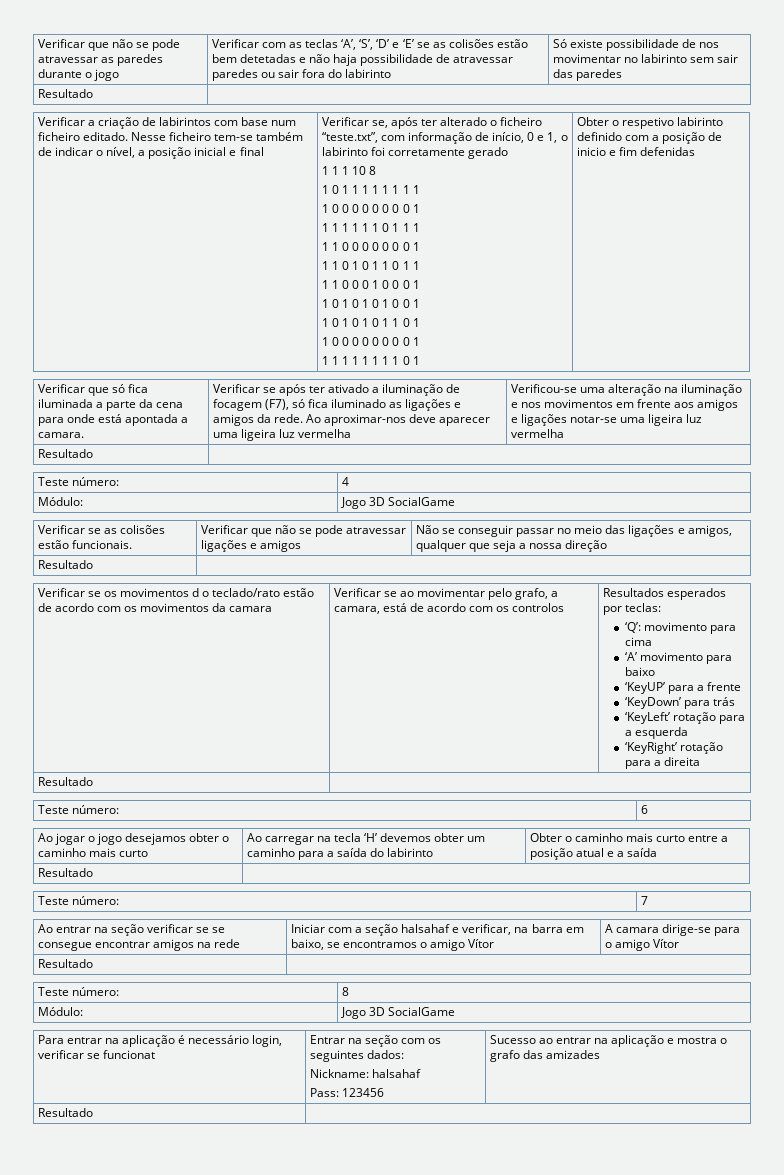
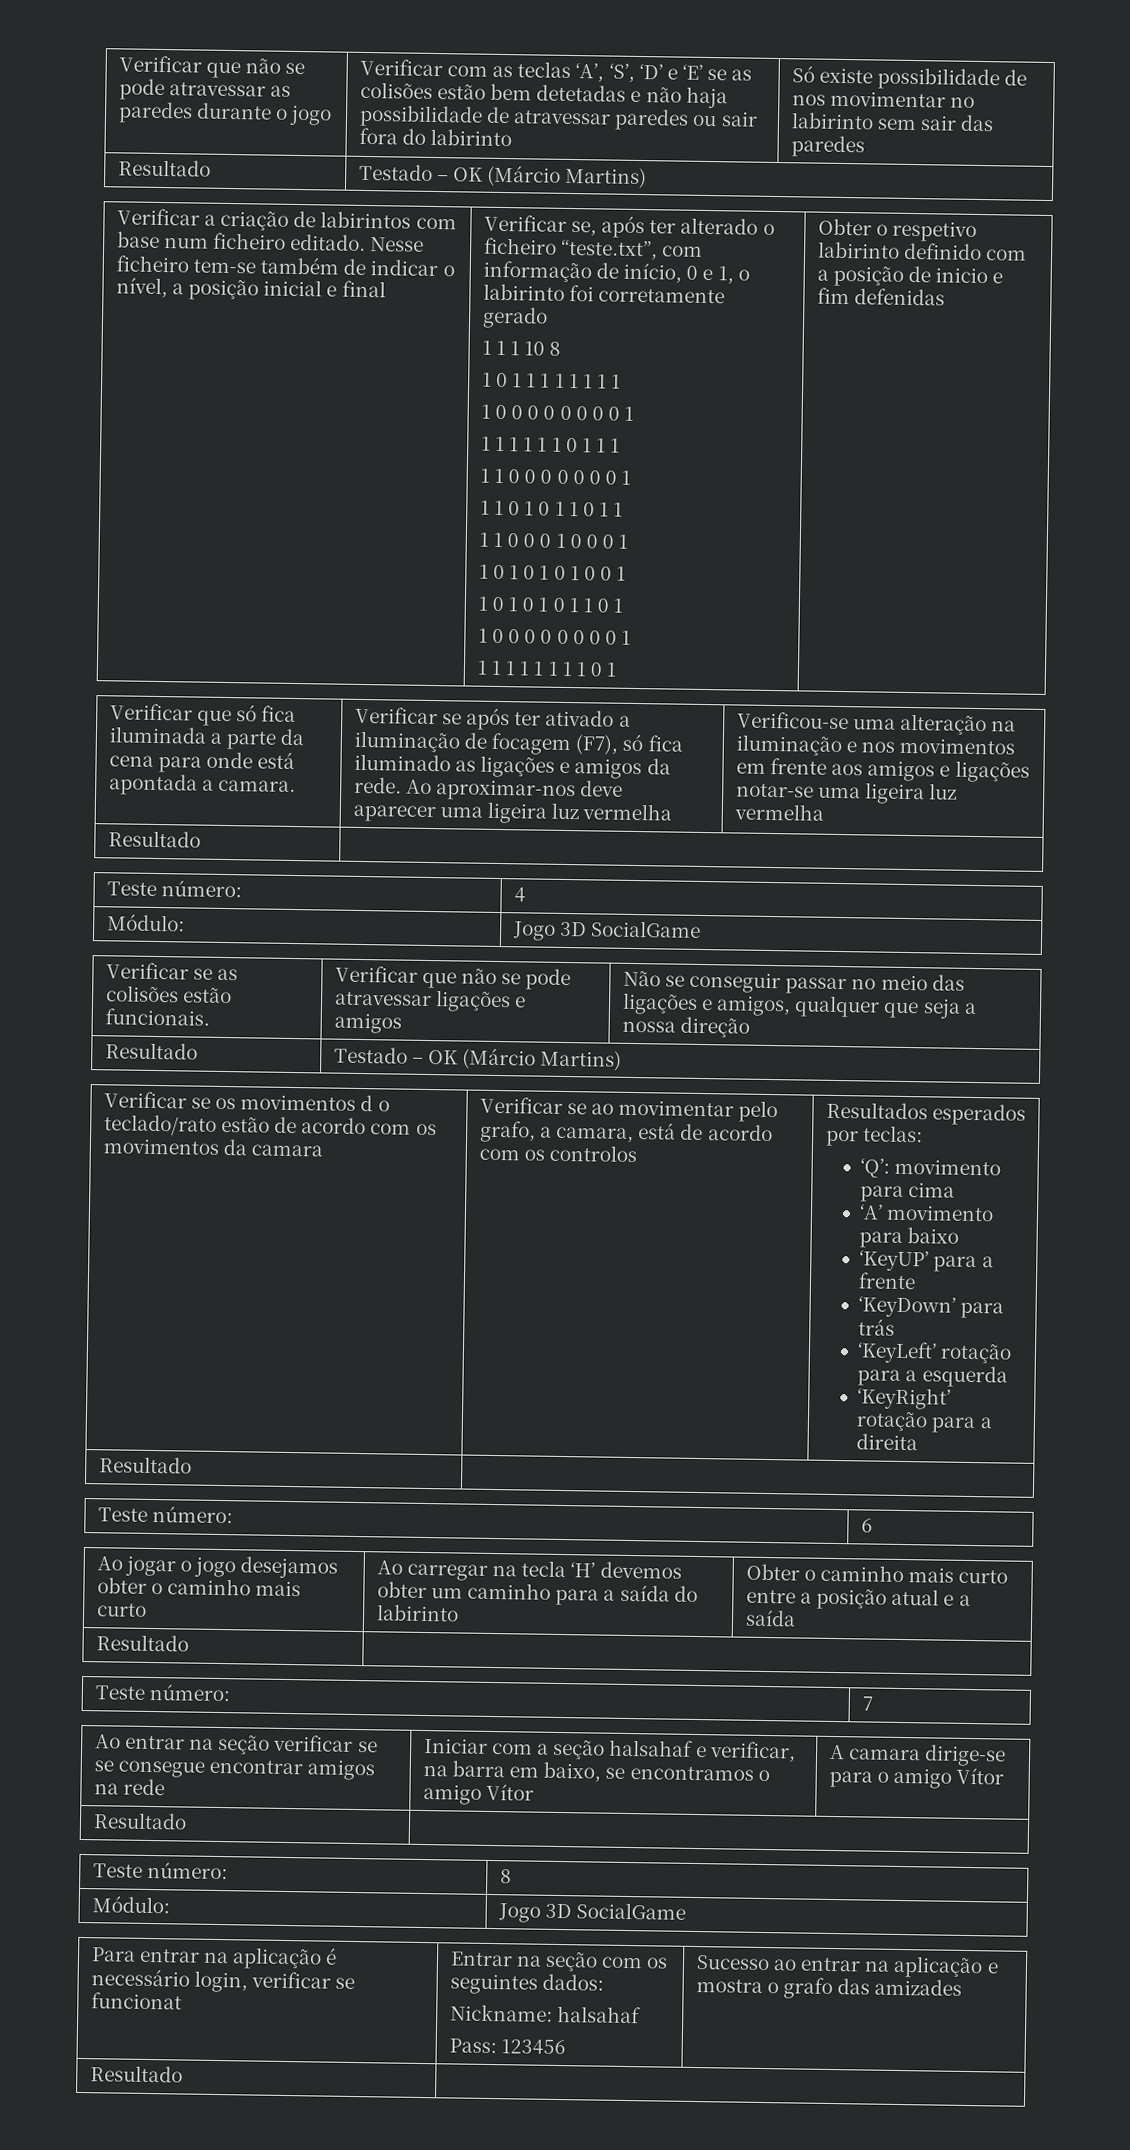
(93, 93) none -> [358,163,648,189] Testado – OK (Márcio Martins)
(93, 564) none -> [333,1046,623,1071] Testado – OK (Márcio Martins)

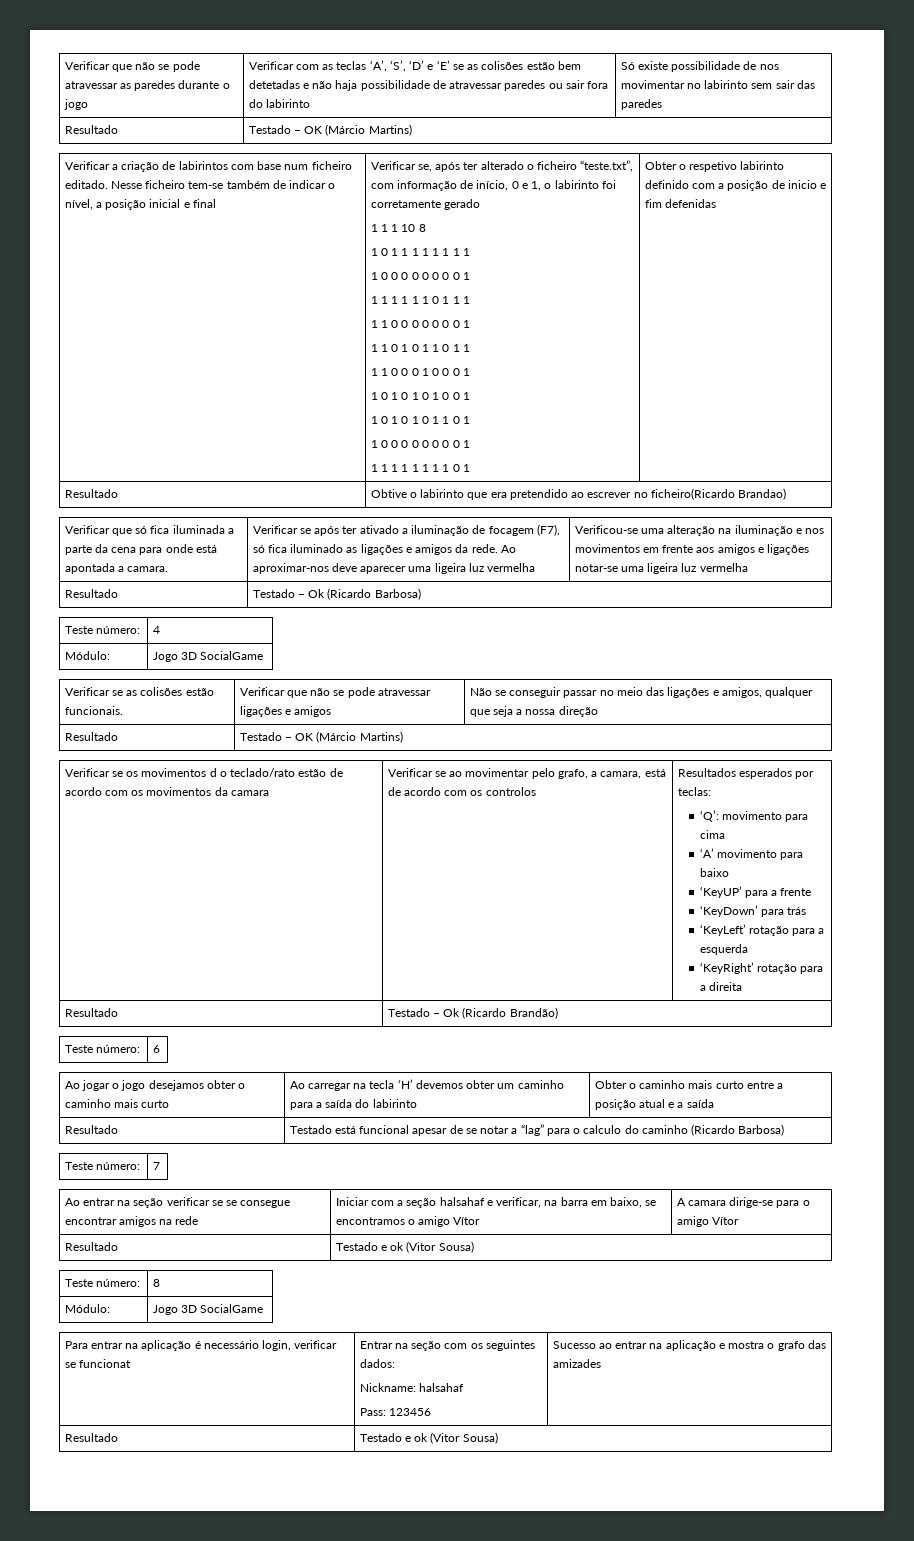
(946, 297) none -> [64,489,118,498] [370,488,787,500] // Resultado | Obtive o labirinto que era pretendido ao escrever no ficheiro(Ricardo Brandao)
(201, 839) none -> [252,588,421,600] Testado – Ok (Ricardo Barbosa)
(192, 1465) none -> [387,1007,558,1019] Testado – Ok (Ricardo Brandão)
(189, 1643) none -> [289,1124,785,1136] Testado está funcional apesar de se notar a “lag” para o calculo do caminho (Ricardo Barbosa)
(187, 1821) none -> [335,1241,474,1253] Testado e ok (Vitor Sousa)
(183, 2074) none -> [359,1432,498,1444] Testado e ok (Vitor Sousa)

